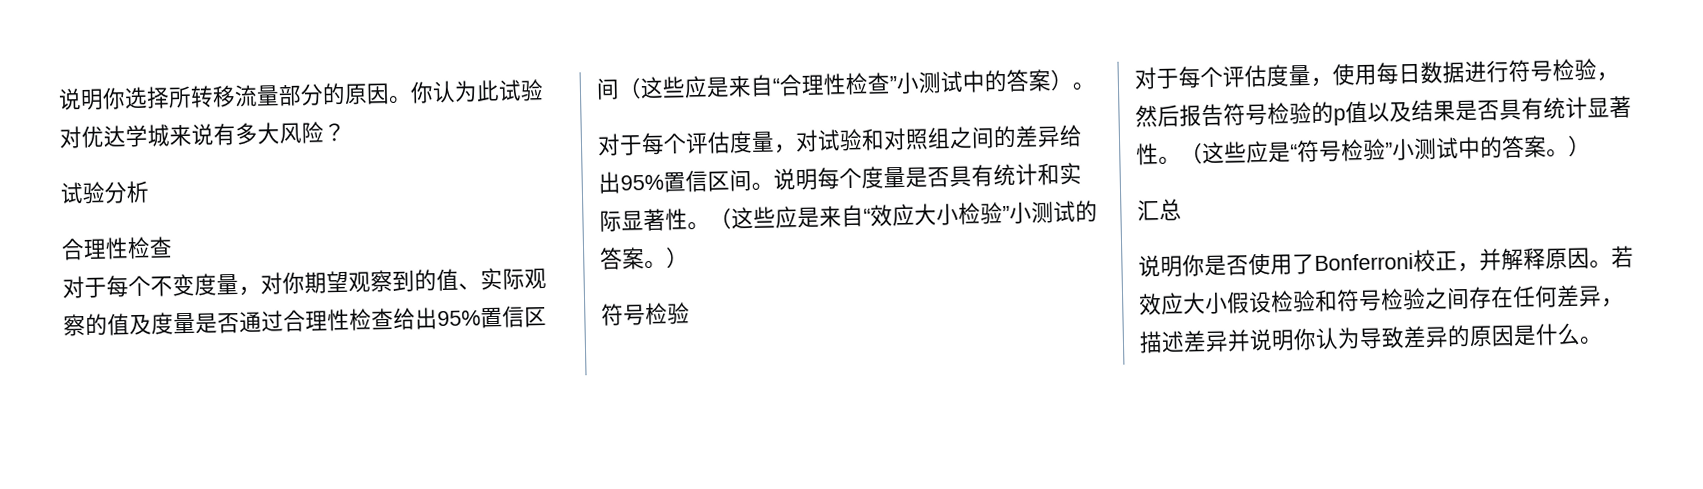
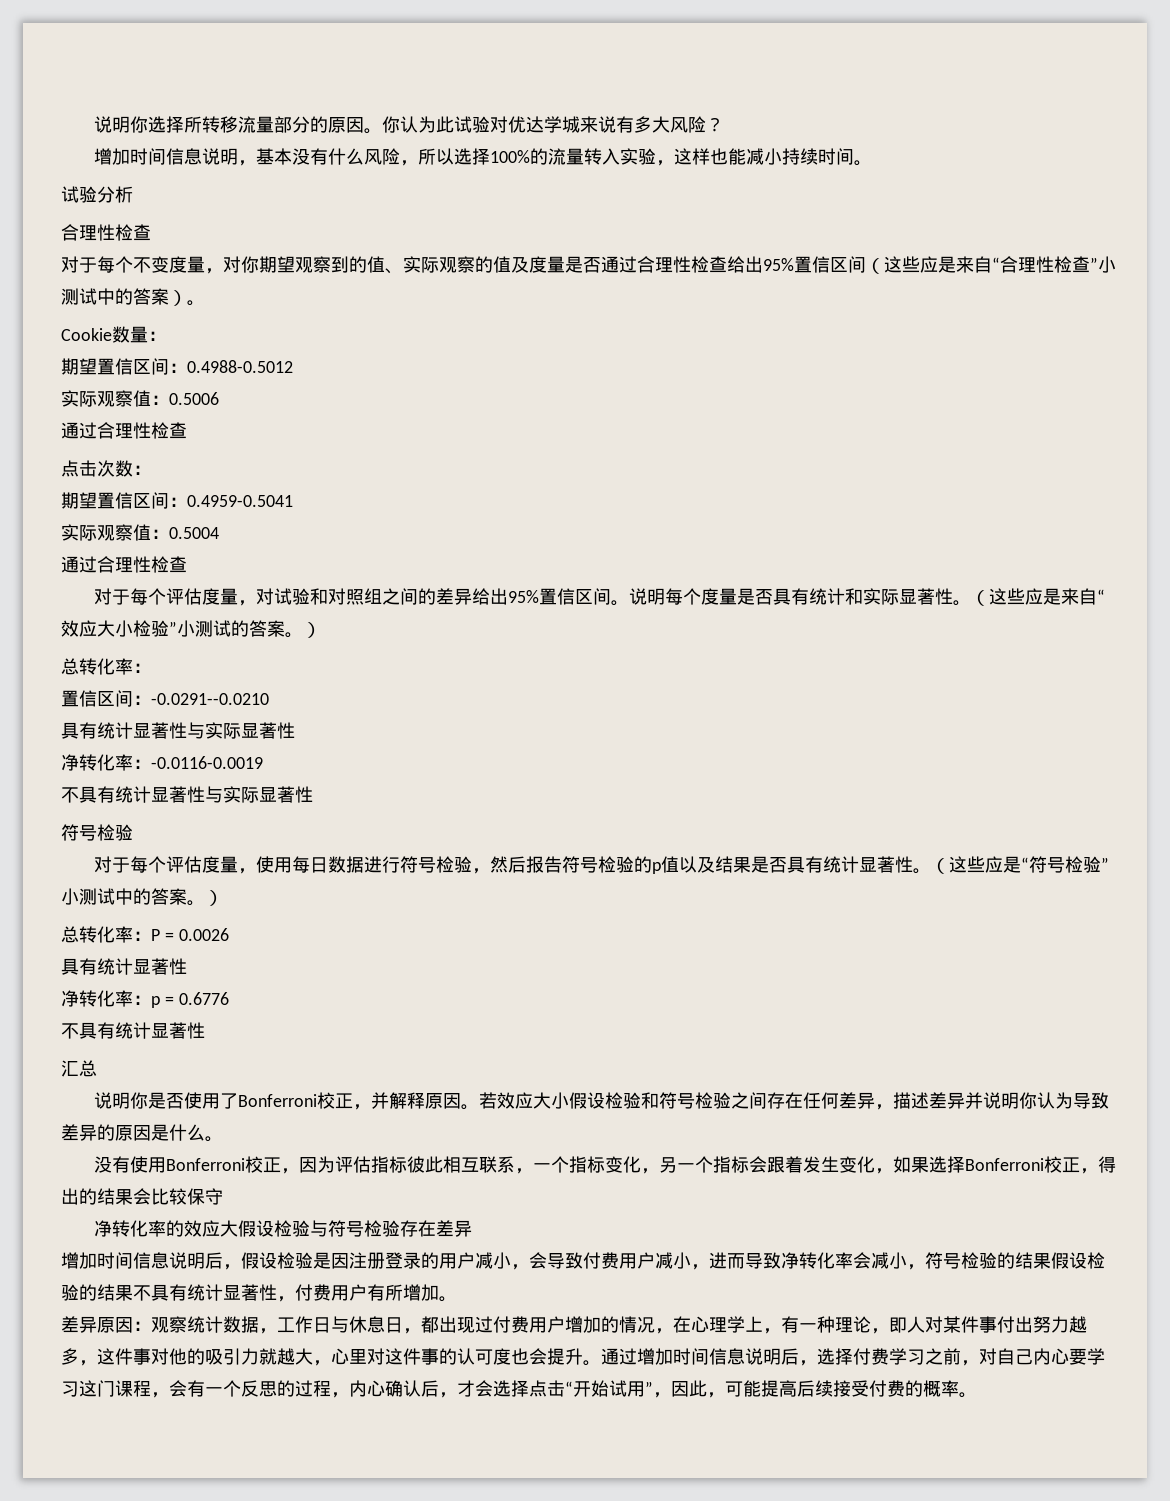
(346, 132) none -> [94,148,873,166] // 增加时间信息说明，基本没有什么风险，所以选择100%的流量转入实验，这样也能减小持续时间。
(1096, 86) none -> [61,326,166,343] [61,358,293,375] [61,390,219,407] [61,422,187,439] [61,460,151,477] [61,492,293,509] [61,524,219,541] [61,556,187,573] // Cookie数量： // 期望置信区间：0.4988-0.5012 // 实际观察值：0.5006 // 通过合理性检查 // 点击次数： // 期望置信区间：0.4959-0.5041 // 实际观察值：0.5004 // 通过合理性检查
(689, 258) none -> [61,658,151,675] [61,690,269,707] [61,722,295,739] [61,754,263,771] [61,786,313,803] // 总转化率： // 置信区间：-0.0291--0.0210 // 具有统计显著性与实际显著性 // 净转化率：-0.0116-0.0019 // 不具有统计显著性与实际显著性
(1591, 146) none -> [61,926,229,943] [61,958,187,975] [61,990,229,1008] [61,1022,205,1039] // 总转化率：P = 0.0026 // 具有统计显著性 // 净转化率：p = 0.6776 // 不具有统计显著性
(1603, 340) none -> [94,1156,1117,1174] [61,1188,223,1205] [94,1220,473,1237] [61,1252,1105,1270] [61,1284,457,1302] [61,1316,1087,1334] [61,1348,1105,1366] [61,1380,977,1398] // 没有使用Bonferroni校正，因为评估指标彼此相互联系，一个指标变化，另一个指标会跟着发生变化，如果选择Bonferroni校正，得出的结果会比较保守 // 净转化率的效应大假设检验与符号检验存在差异 // 增加时间信息说明后，假设检验是因注册登录的用户减小，会导致付费用户减小，进而导致净转化率会减小，符号检验的结果假设检验的结果不具有统计显著性，付费用户有所增加。 // 差异原因：观察统计数据，工作日与休息日，都出现过付费用户增加的情况，在心理学上，有一种理论，即人对某件事付出努力越多，这件事对他的吸引力就越大，心里对这件事的认可度也会提升。通过增加时间信息说明后，选择付费学习之前，对自己内心要学习这门课程，会有一个反思的过程，内心确认后，才会选择点击“开始试用”，因此，可能提高后续接受付费的概率。

